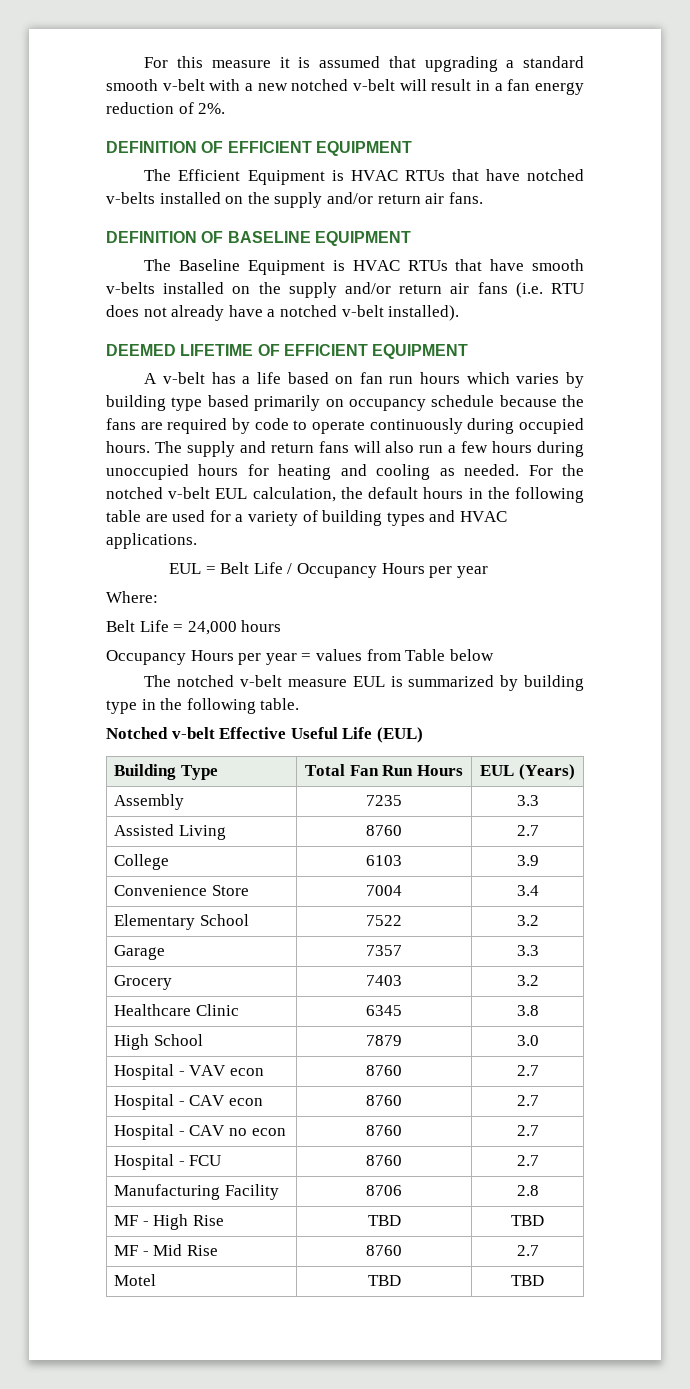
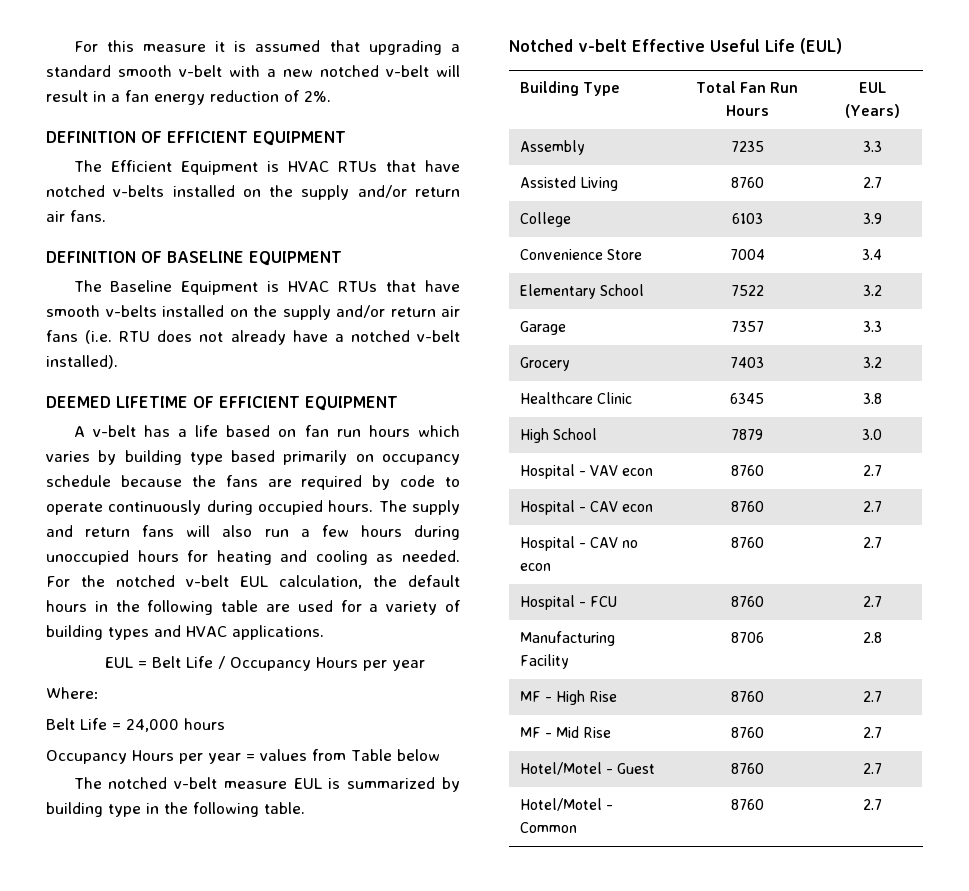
[367,1215,401,1226] [511,1215,544,1226] TBD | TBD -> [730,691,764,702] [862,691,882,702] 8760 | 2.7
[114,1274,157,1286] [367,1275,401,1286] [511,1275,544,1286] Motel | TBD | TBD -> [519,762,656,775] [730,763,764,774] [862,763,882,774] [519,798,614,811] [519,822,577,833] [730,799,764,810] [862,799,882,810] Hotel/Motel - Guest | 8760 | 2.7 // Hotel/Motel - Common | 8760 | 2.7

